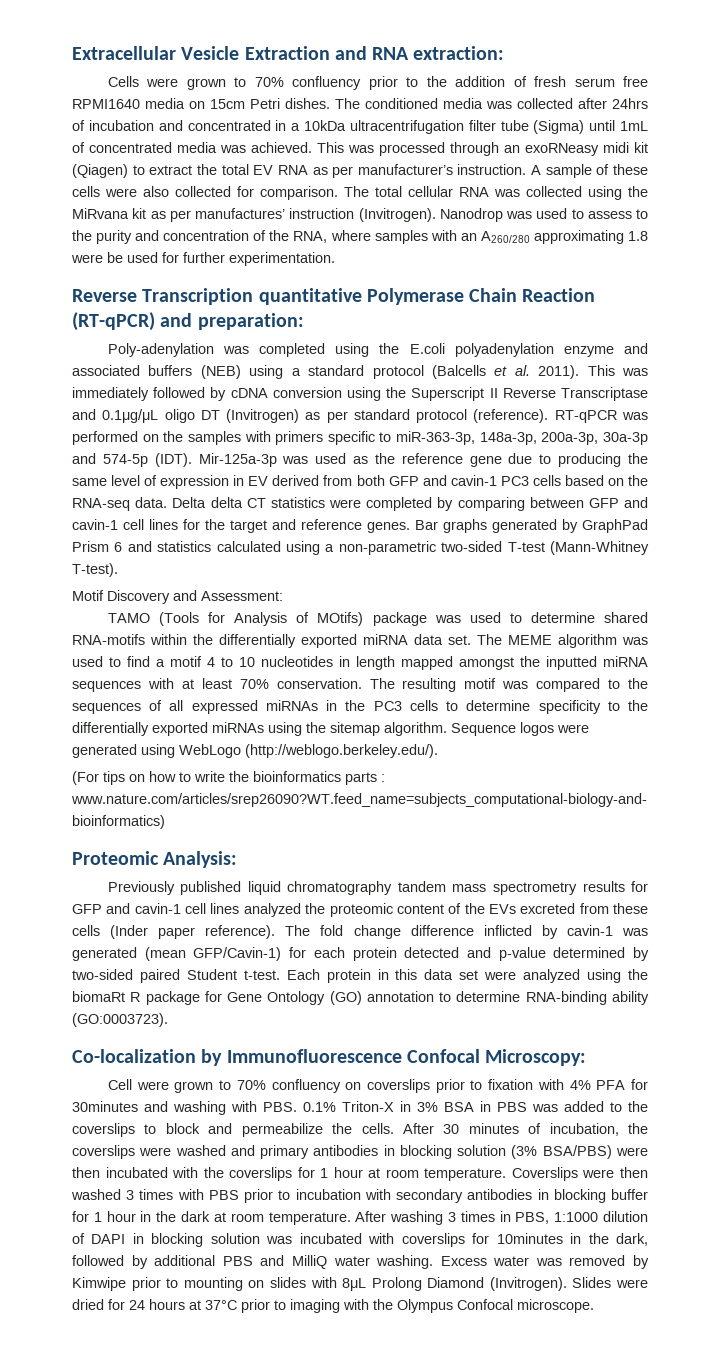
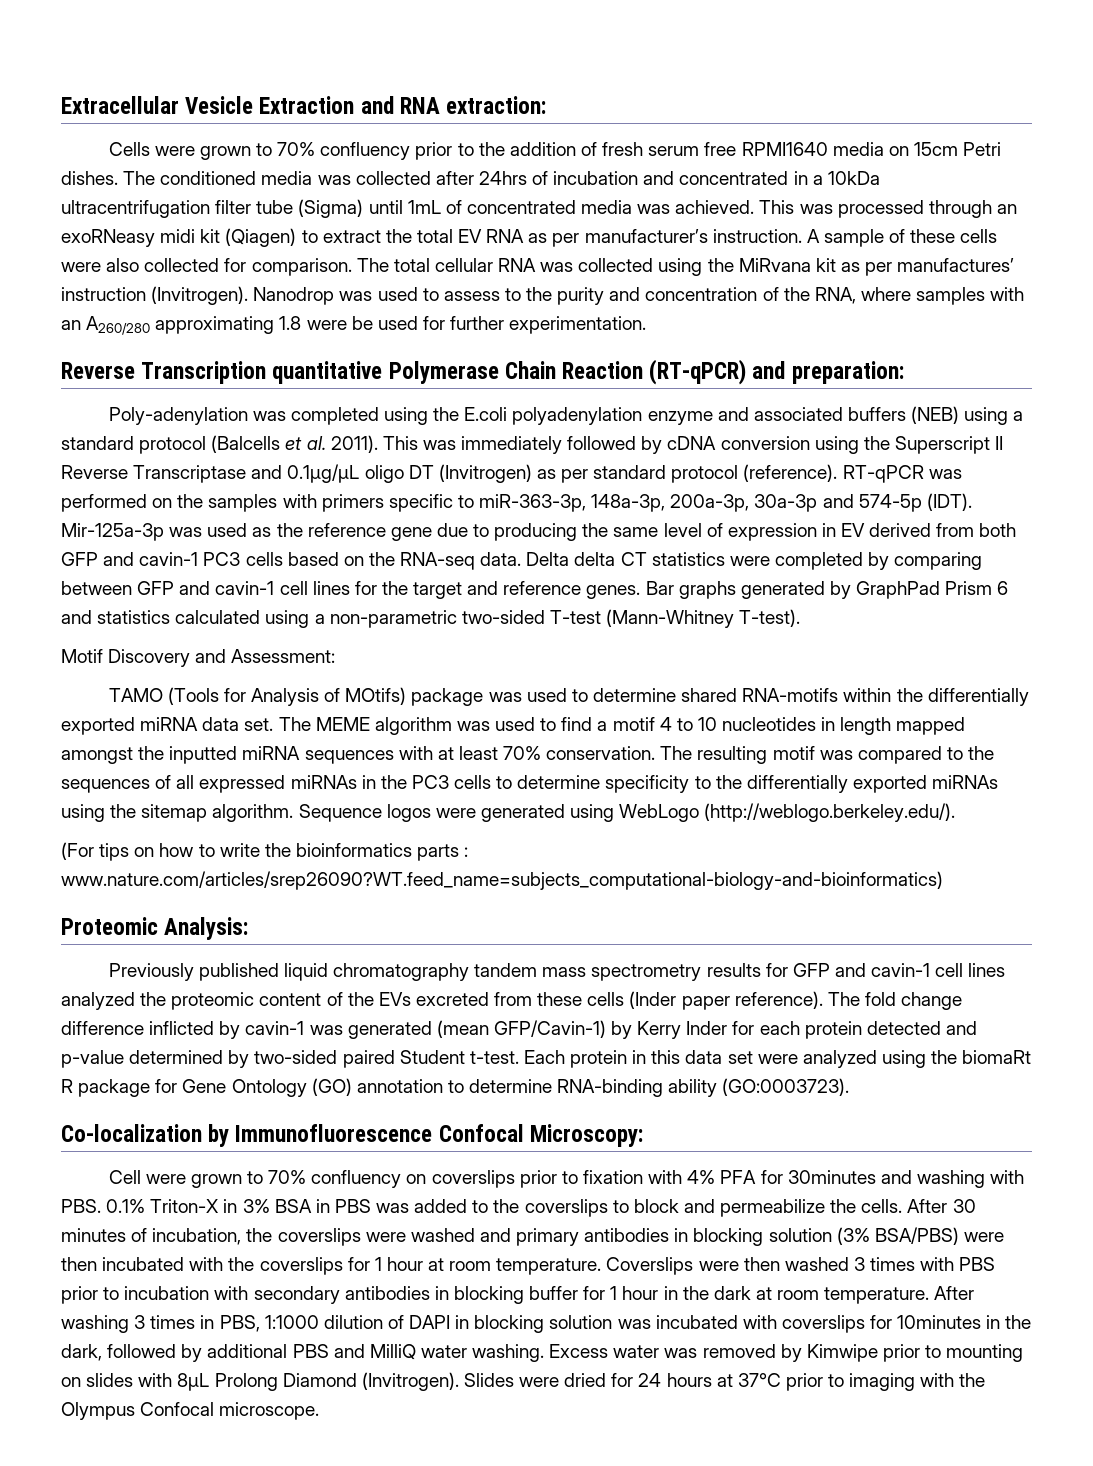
(282, 954) none -> [611,1021,728,1039] by Kerry Inder

